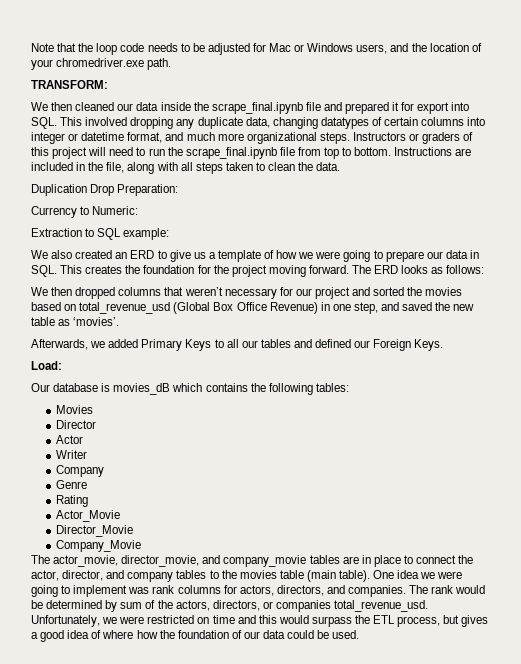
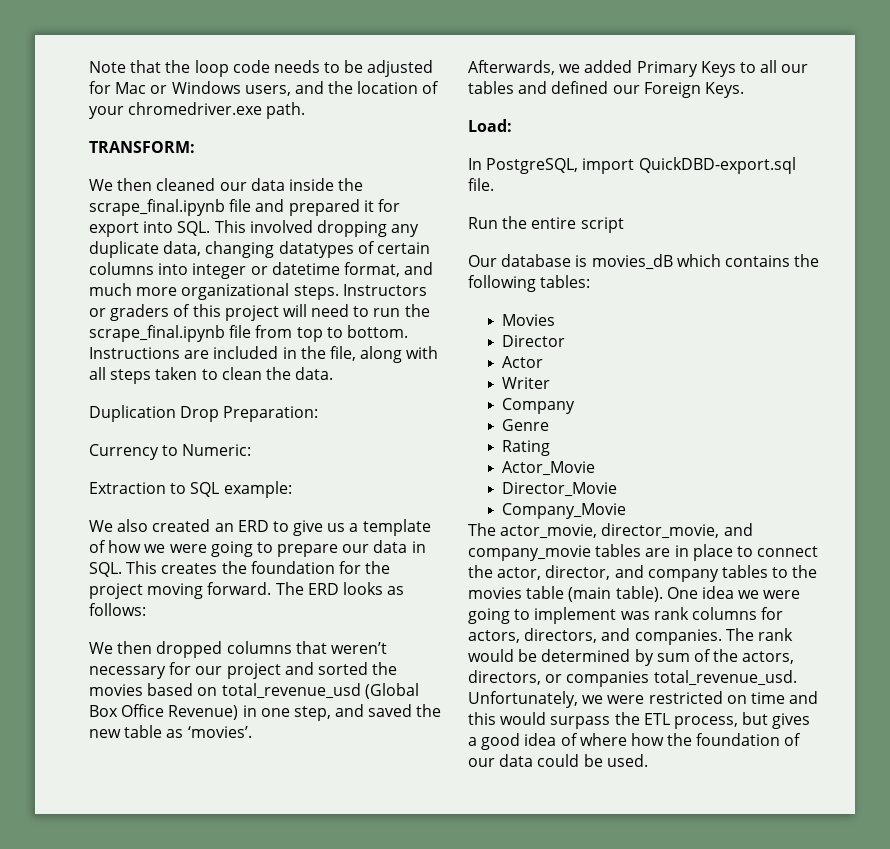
(62, 365) none -> [468,157,796,174] [468,178,494,191] [468,216,624,233] // In PostgreSQL, import QuickDBD-export.sql file. // Run the entire script

